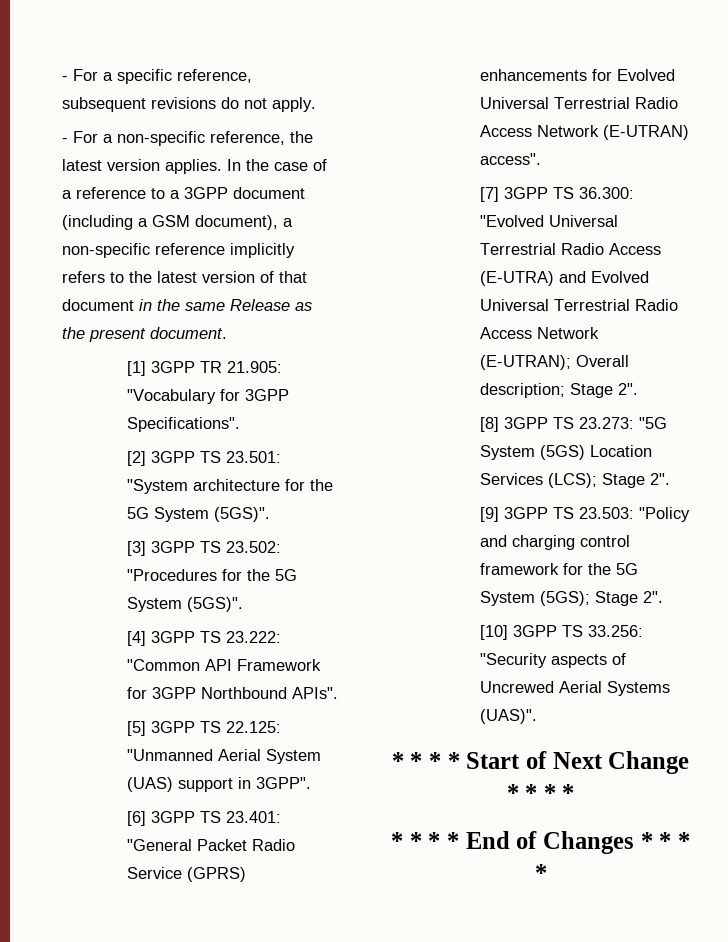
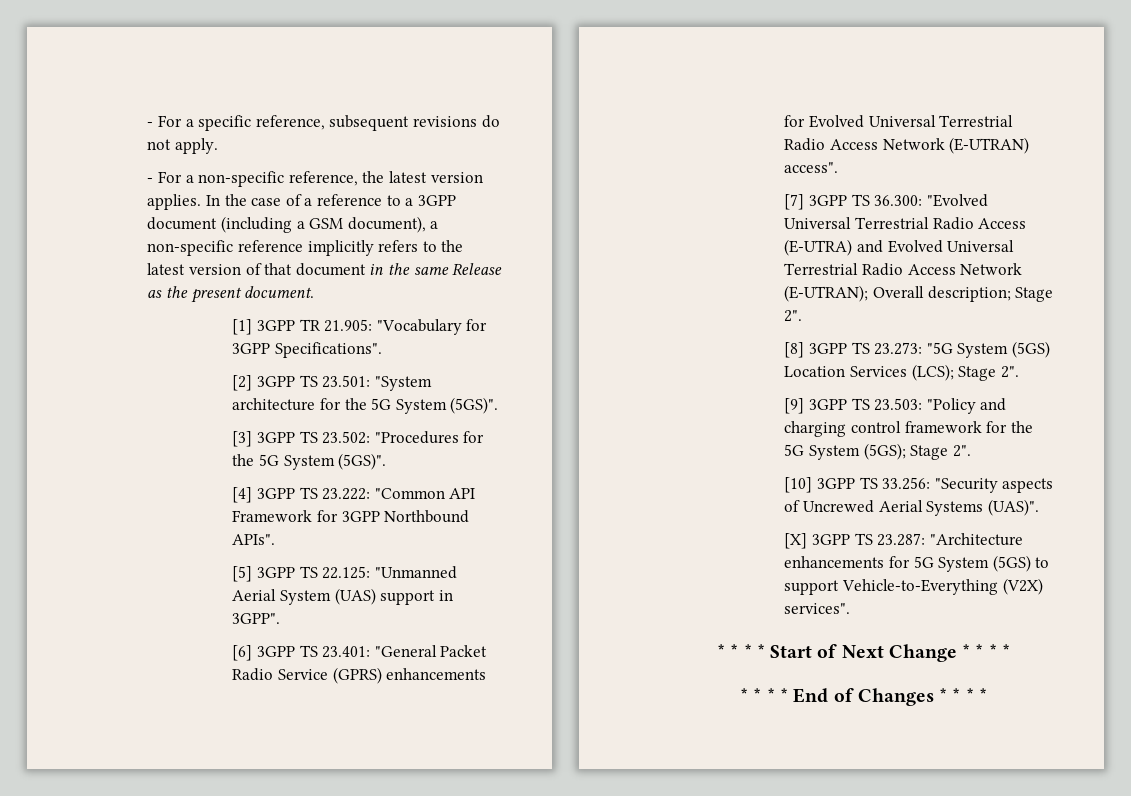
(537, 716) none -> [784,533,1023,549] [784,555,1050,572] [784,578,1043,595] [784,603,851,614] // [X] 3GPP TS 23.287: "Architecture enhancements for 5G System (5GS) to support Vehicle-to-Everything (V2X) services".

